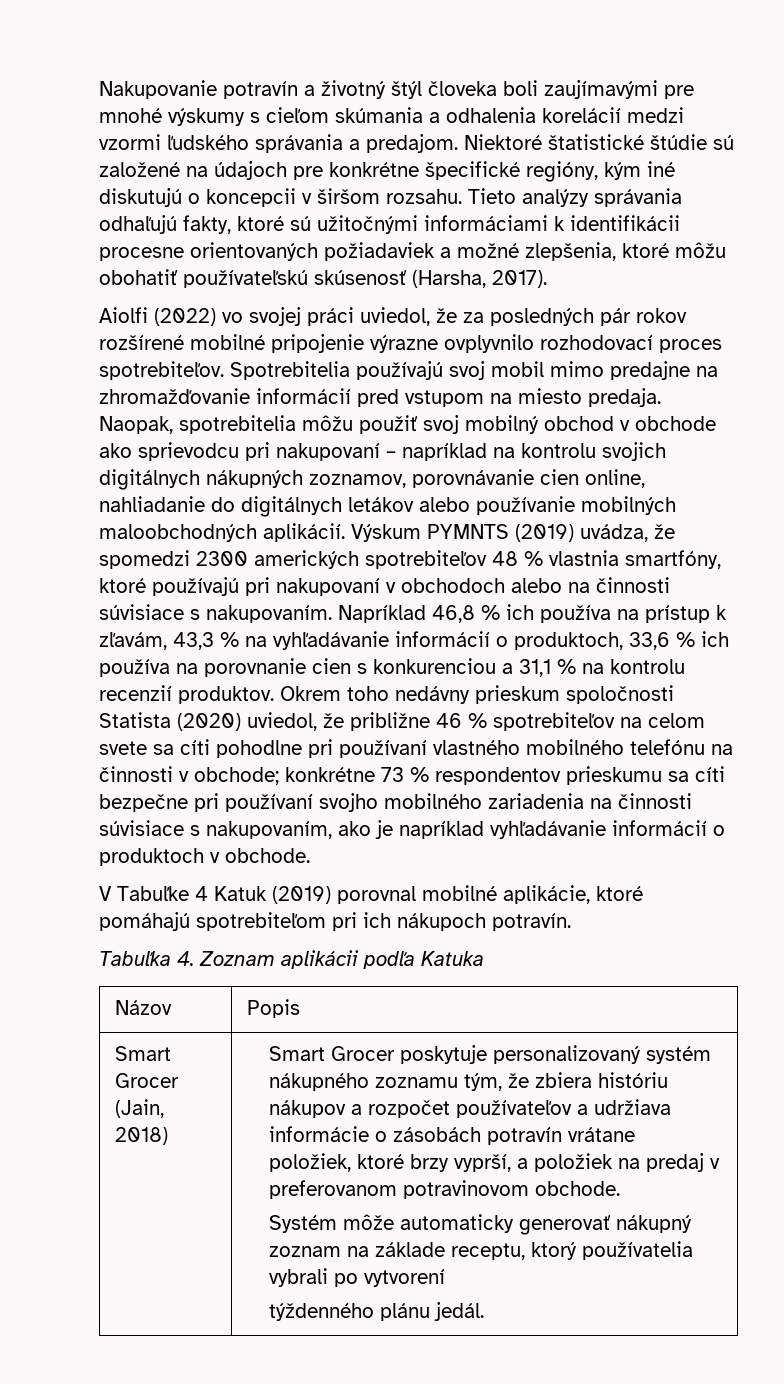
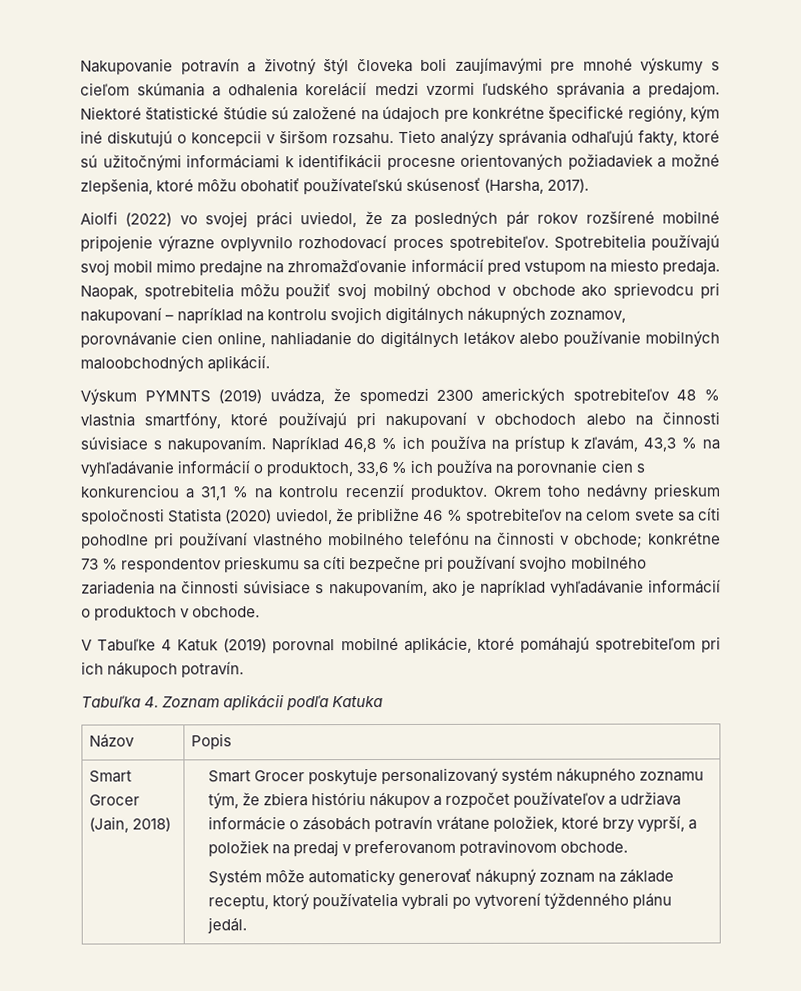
(345, 532) none -> (271, 363) //
(446, 1278) // -> (542, 901) none

